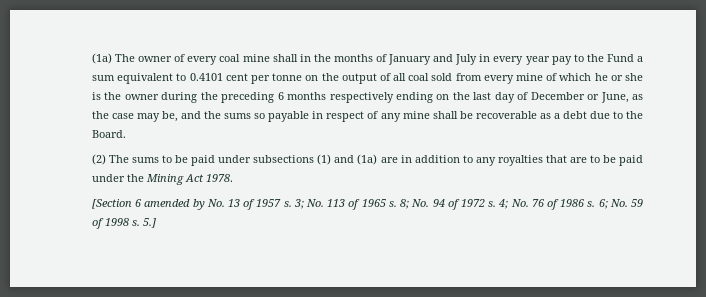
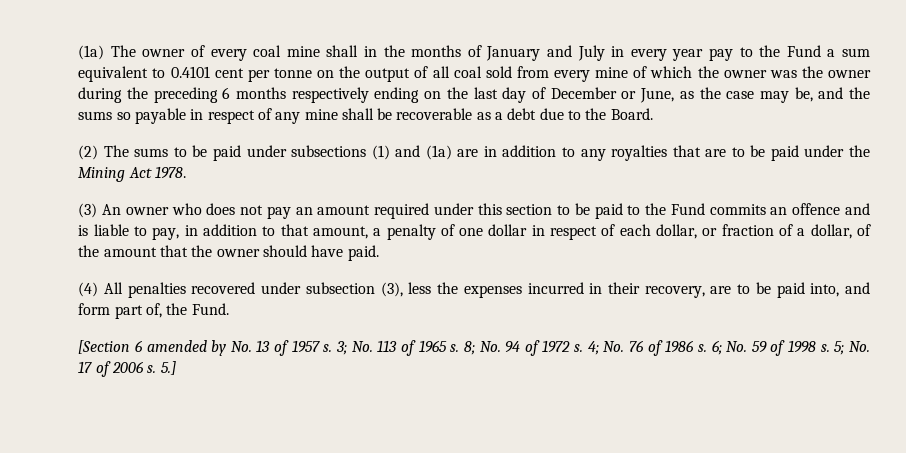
[594,73,643,81] [91,92,101,100] he or she is -> [697,66,797,78] the owner was
(233, 178) none -> [78,203,871,219] [78,224,872,240] [78,245,379,261] [78,282,870,298] [78,303,229,319] // (3) An owner who does not pay an amount required under this section to be paid to the Fund commits an offence and is liable to pay, in addition to that amount, a penalty of one dollar in respect of each dollar, or fraction of a dollar, of the amount that the owner should have paid. // (4) All penalties recovered under subsection (3), less the expenses incurred in their recovery, are to be paid into, and form part of, the Fund.
(140, 223) none -> [834,341,870,355] [78,361,157,377] 5; No. 17 of 2006 s.

